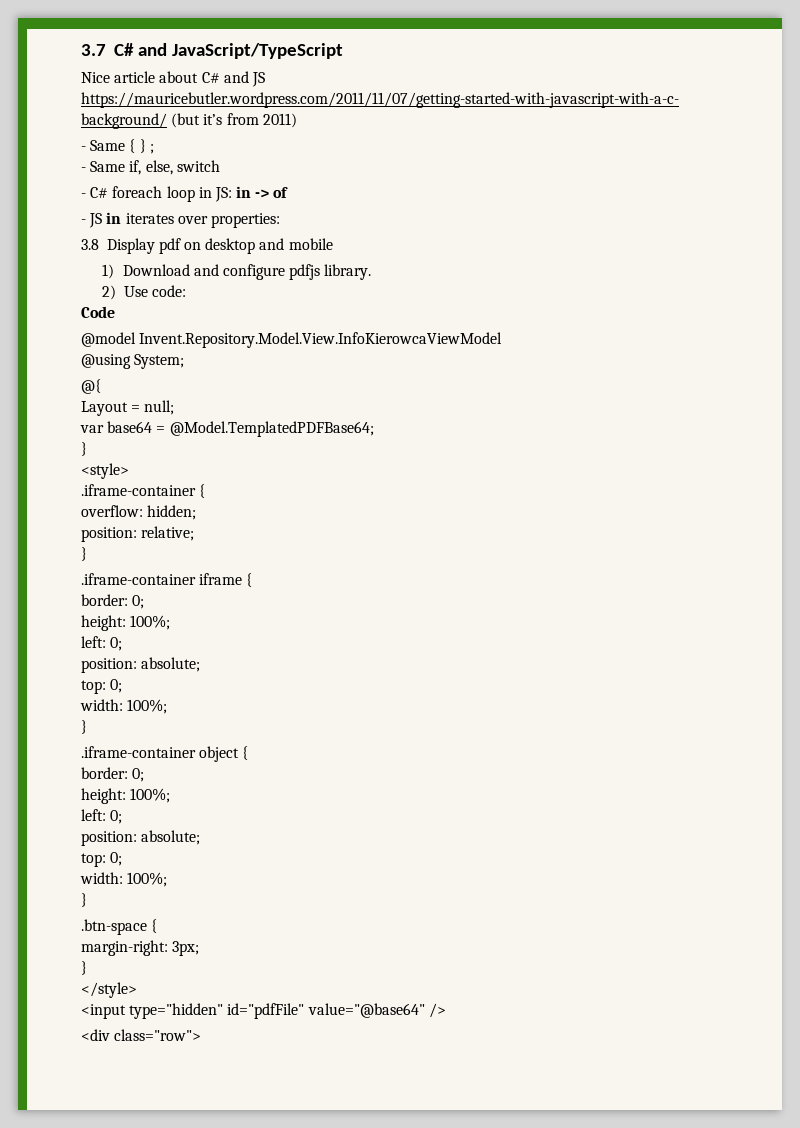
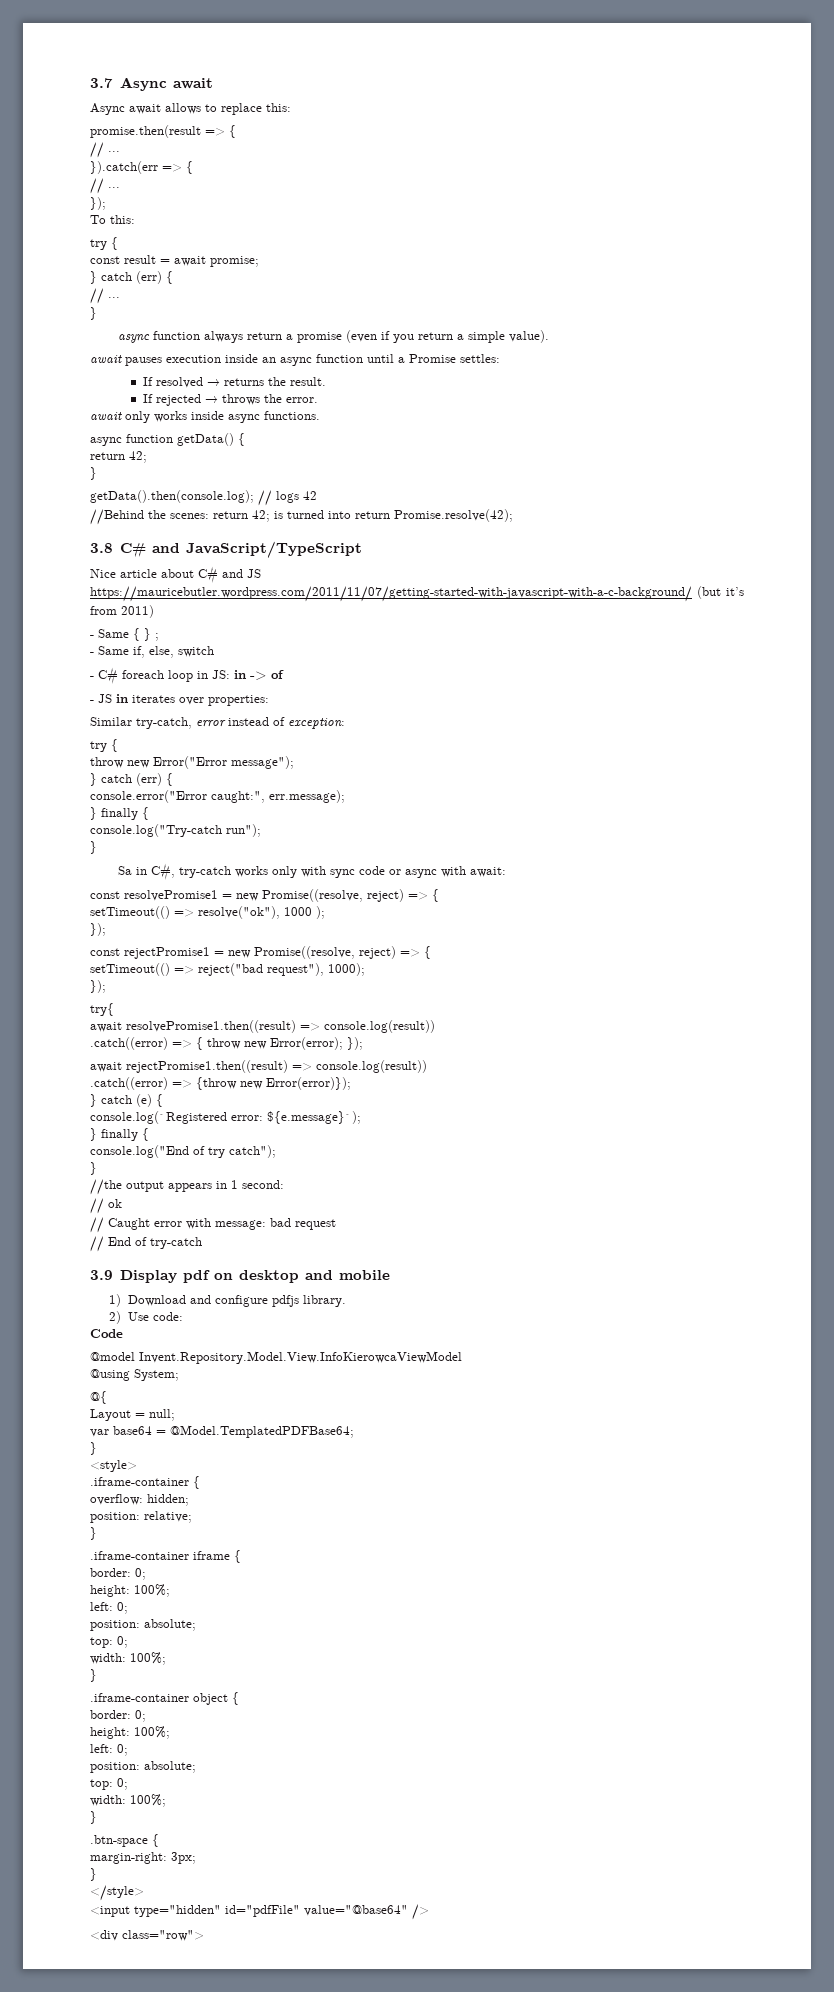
(106, 50) none -> [119,77,213,91] [90,103,291,115] [90,125,236,138] [90,142,120,158] [90,161,193,174] [90,178,120,194] [90,197,106,210] [90,215,135,224] [90,237,118,250] [90,255,259,267] [90,271,173,284] [90,288,120,304] [90,307,97,320] [117,330,549,343] [90,354,500,366] [142,377,326,388] [142,394,318,406] [90,411,320,423] [90,433,245,446] [90,451,147,463] [90,467,97,480] [90,490,317,506] [90,509,513,525] [90,543,113,553] Async await // Async await allows to replace this: // promise.then(result => { // // ... // }).catch(err => { // // ... // }); // To this: // try { // const result = await promise; // } catch (err) { // // ... // } // async function always return a promise (even if you return a simple value). // await pauses execution inside an async function until a Promise settles: // If resolved → returns the result. // If rejected → throws the error. // await only works inside async functions. // async function getData() { // return 42; // } // getData().then(console.log); // logs 42 // //Behind the scenes: return 42; is turned into return Promise.resolve(42); // 3.8
[81,239,99,250] 3.8 -> [90,717,345,729] [90,739,118,752] [90,756,294,769] [90,773,173,786] [90,790,345,803] [90,807,149,820] [90,824,261,837] [90,841,97,854] [117,863,506,880] [90,889,439,902] [90,906,325,919] [90,923,106,936] [90,946,431,959] [90,963,365,976] [90,980,106,993] [90,1003,114,1016] [90,1020,435,1033] [90,1037,363,1050] [90,1060,427,1073] [90,1077,351,1090] [90,1094,163,1107] [90,1111,361,1124] [90,1128,149,1141] [90,1145,276,1158] [90,1162,97,1175] [90,1179,284,1195] [90,1198,122,1214] [90,1217,336,1233] [90,1236,202,1252] [90,1270,113,1280] Similar try-catch, error instead of exception: // try { // throw new Error("Error message"); // } catch (err) { // console.error("Error caught:", err.message); // } finally { // console.log("Try-catch run"); // } // Sa in C#, try-catch works only with sync code or async with await: // const resolvePromise1 = new Promise((resolve, reject) => { // setTimeout(() => resolve("ok"), 1000 ); // }); // const rejectPromise1 = new Promise((resolve, reject) => { // setTimeout(() => reject("bad request"), 1000); // }); // try{ // await resolvePromise1.then((result) => console.log(result)) // .catch((error) => { throw new Error(error); }); // await rejectPromise1.then((result) => console.log(result)) // .catch((error) => {throw new Error(error)}); // } catch (e) { // console.log(`Registered error: ${e.message}`); // } finally { // console.log("End of try catch"); // } // //the output appears in 1 second: // // ok // // Caught error with message: bad request // // End of try-catch // 3.9

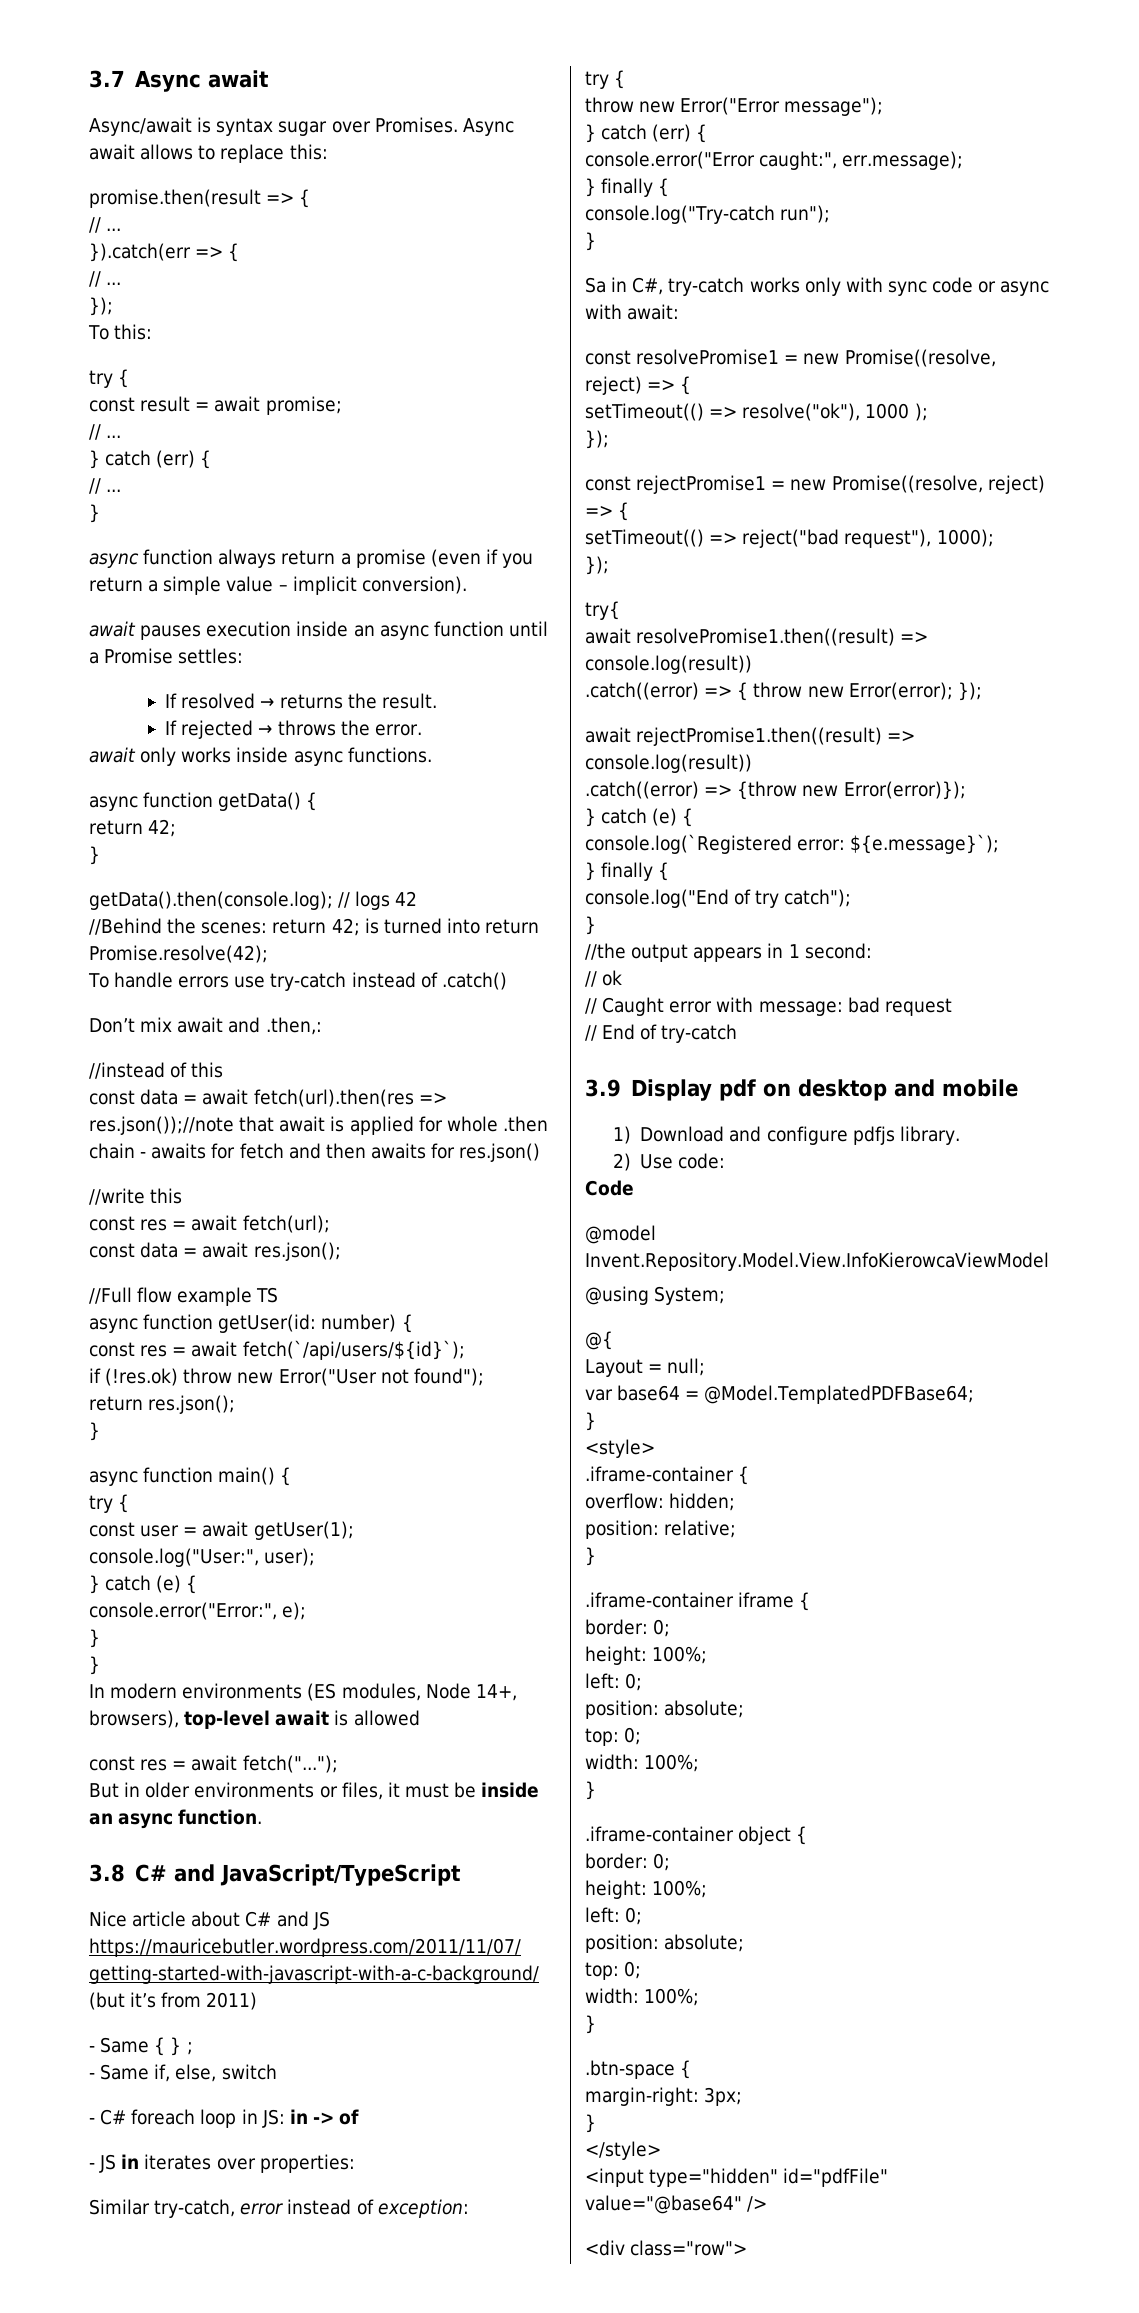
(213, 83) none -> [89,117,458,136] Async/await is syntax sugar over Promises.
(259, 261) none -> [89,424,122,440] // // ...
[508,330,549,343] value). -> [226,576,467,595] value – implicit conversion).
(513, 515) none -> [88,972,507,991] [89,1017,322,1035] [89,1062,224,1079] [89,1089,447,1107] [89,1116,548,1135] [89,1143,541,1162] [89,1188,183,1205] [89,1215,330,1233] [89,1242,341,1261] [89,1287,279,1306] [89,1314,413,1333] [89,1340,465,1360] [89,1368,484,1386] [89,1395,236,1414] [89,1422,100,1441] [89,1467,292,1486] [89,1494,130,1513] [89,1521,354,1540] [89,1548,316,1567] [89,1575,198,1594] [89,1602,307,1620] [89,1629,100,1648] [89,1656,100,1675] [89,1683,517,1701] [89,1710,420,1729] [89,1755,338,1773] [89,1782,540,1800] [89,1809,263,1829] // To handle errors use try-catch instead of .catch() // Don’t mix await and .then,: // //instead of this // const data = await fetch(url).then(res => res.json());//note that await is applied for whole .then chain - awaits for fetch and then awaits for res.json() // //write this // const res = await fetch(url); // const data = await res.json(); // //Full flow example TS // async function getUser(id: number) { // const res = await fetch(`/api/users/${id}`); // if (!res.ok) throw new Error("User not found"); // return res.json(); // } // async function main() { // try { // const user = await getUser(1); // console.log("User:", user); // } catch (e) { // console.error("Error:", e); // } // } // In modern environments (ES modules, Node 14+, browsers), top-level await is allowed // const res = await fetch("..."); // But in older environments or files, it must be inside an async function.

